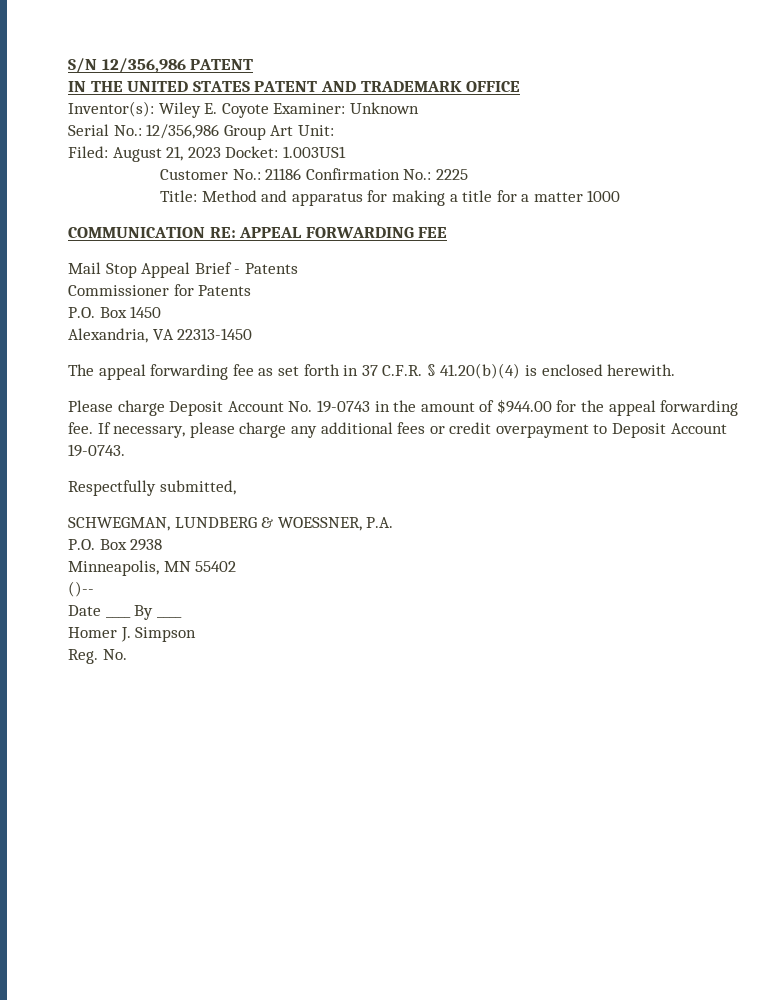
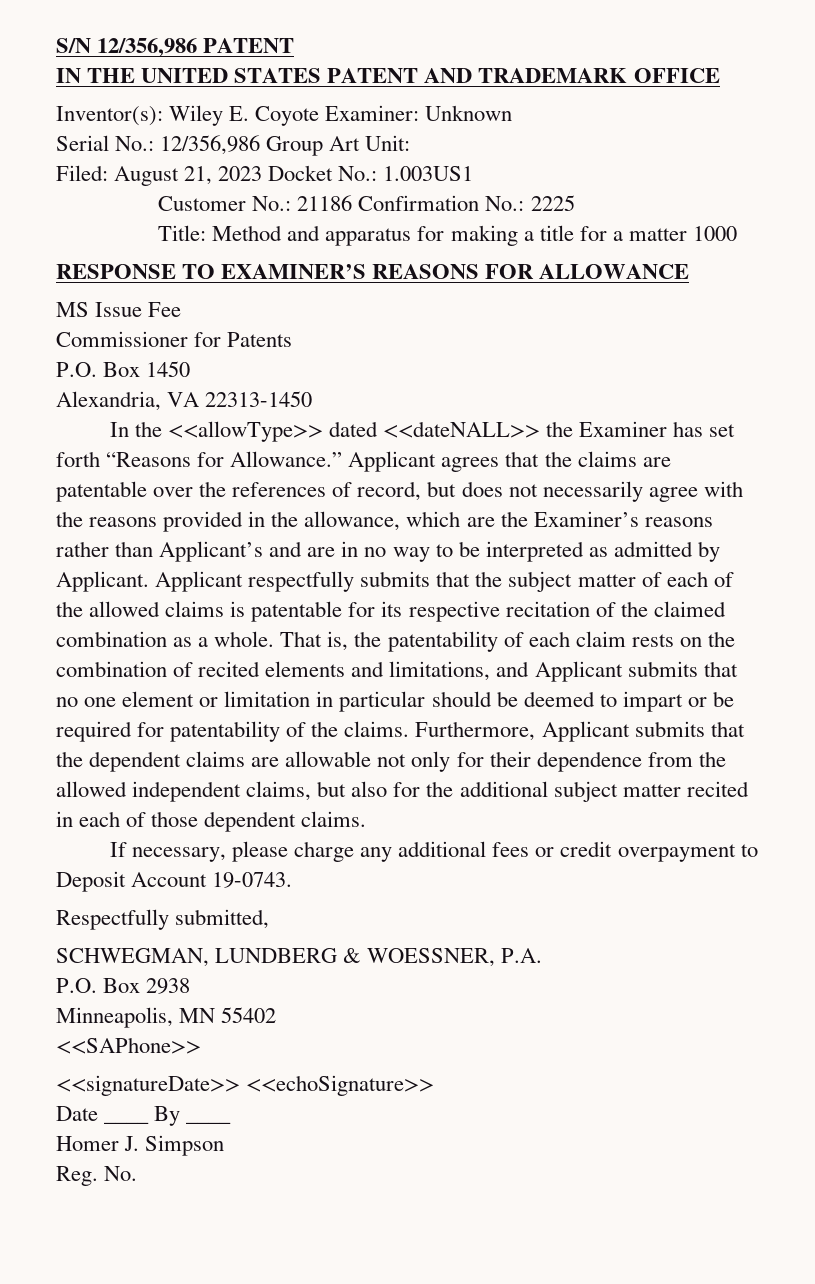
[225,146,279,158] Docket: -> [268,165,378,181] Docket No.:
[68,227,448,238] [68,262,298,278] COMMUNICATION RE: APPEAL FORWARDING FEE // Mail Stop Appeal Brief - Patents -> [56,264,690,279] [56,302,182,317] RESPONSE TO EXAMINER’S REASONS FOR ALLOWANCE // MS Issue Fee
[68,363,676,380] [68,399,739,416] [68,422,93,434] The appeal forwarding fee as set forth in 37 C.F.R. § 41.20(b)(4) is enclosed herewith. // Please charge Deposit Account No. 19-0743 in the amount of $944.00 for the appeal forwarding fee. -> [109,421,736,442] [56,451,671,472] [56,481,743,502] [56,511,713,532] [56,541,720,562] [56,571,734,592] [56,601,726,622] [56,631,735,652] [56,661,738,682] [56,691,734,712] [56,721,745,742] [56,751,726,772] [56,781,749,802] [56,811,367,832] In the <<allowType>> dated <<dateNALL>> the Examiner has set forth “Reasons for Allowance.” Applicant agrees that the claims are patentable over the references of record, but does not necessarily agree with the reasons provided in the allowance, which are the Examiner’s reasons rather than Applicant’s and are in no way to be interpreted as admitted by Applicant. Applicant respectfully submits that the subject matter of each of the allowed claims is patentable for its respective recitation of the claimed combination as a whole. That is, the patentability of each claim rests on the combination of recited elements and limitations, and Applicant submits that no one element or limitation in particular should be deemed to impart or be required for patentability of the claims. Furthermore, Applicant submits that the dependent claims are allowable not only for their dependence from the allowed independent claims, but also for the additional subject matter recited in each of those dependent claims. //
[68,581,94,597] ()-- -> [56,1037,201,1054] [56,1075,435,1096] <<SAPhone>> // <<signatureDate>> <<echoSignature>>

